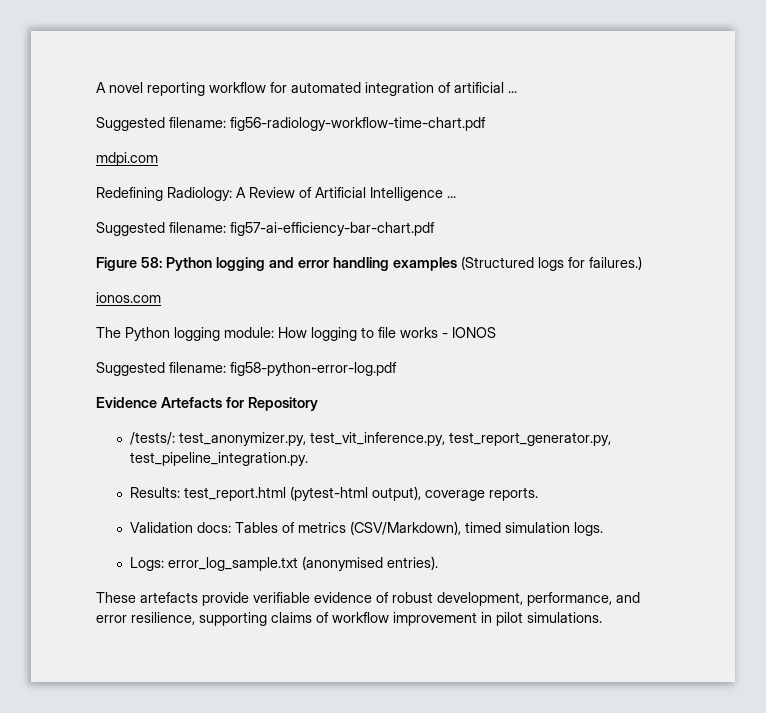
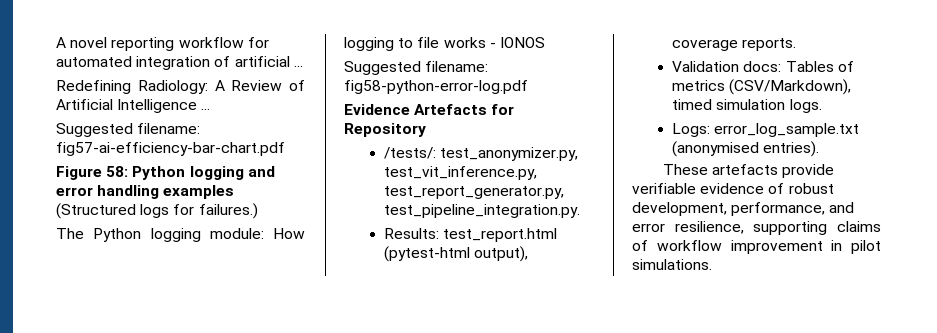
[96,117,486,131] [96,152,158,166] // Suggested filename: fig56-radiology-workflow-time-chart.pdf // mdpi.com -> (303, 66) none
[96,292,161,303] // ionos.com -> (258, 211) none

